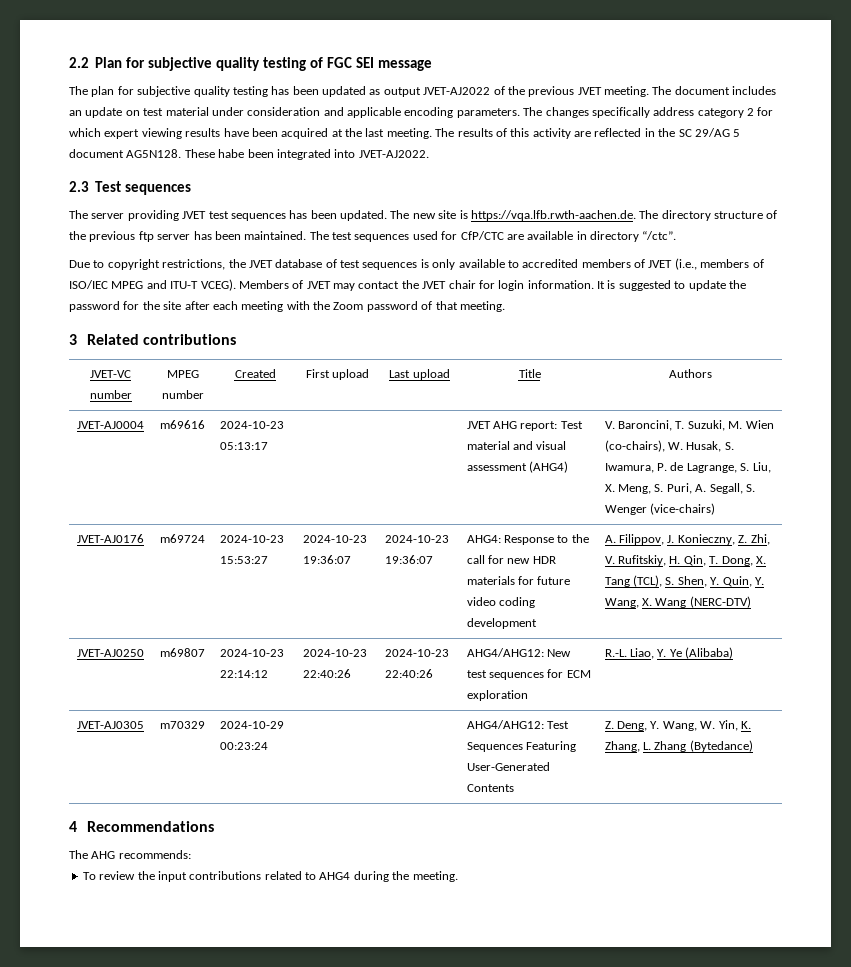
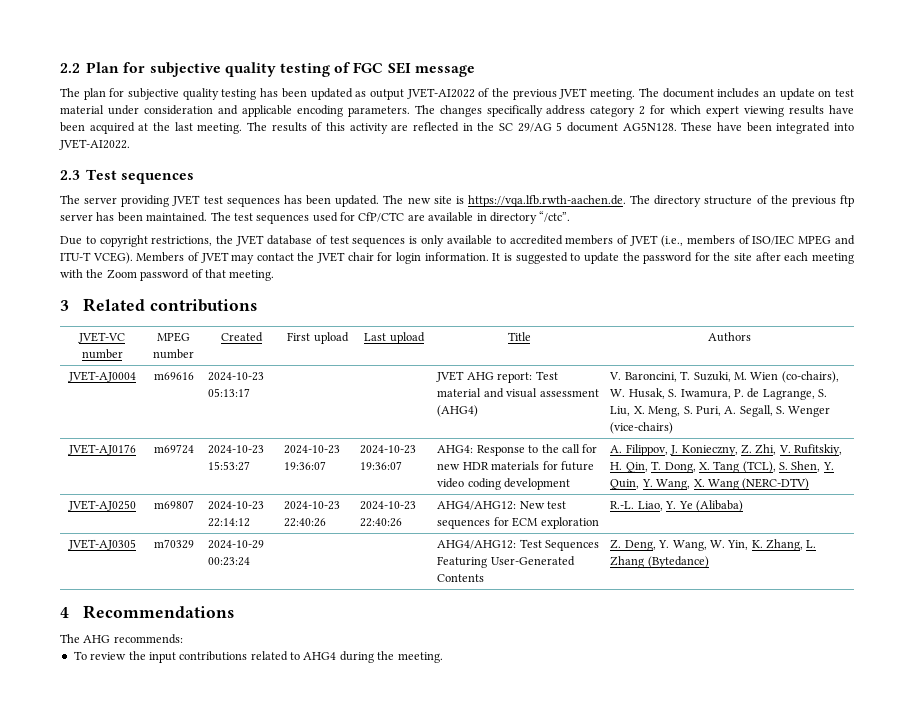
[423,87,491,95] JVET-AJ2022 -> [406,88,475,99] JVET-AI2022
[218,149,245,158] habe -> [717,122,743,131] have
[358,150,429,158] JVET-AJ2022. -> [59,139,130,150] JVET-AI2022.

